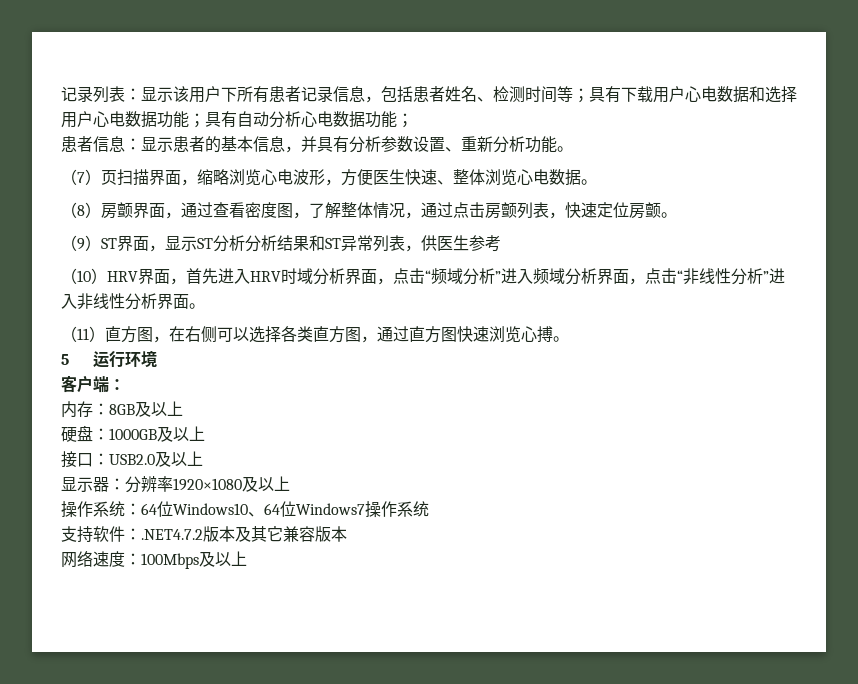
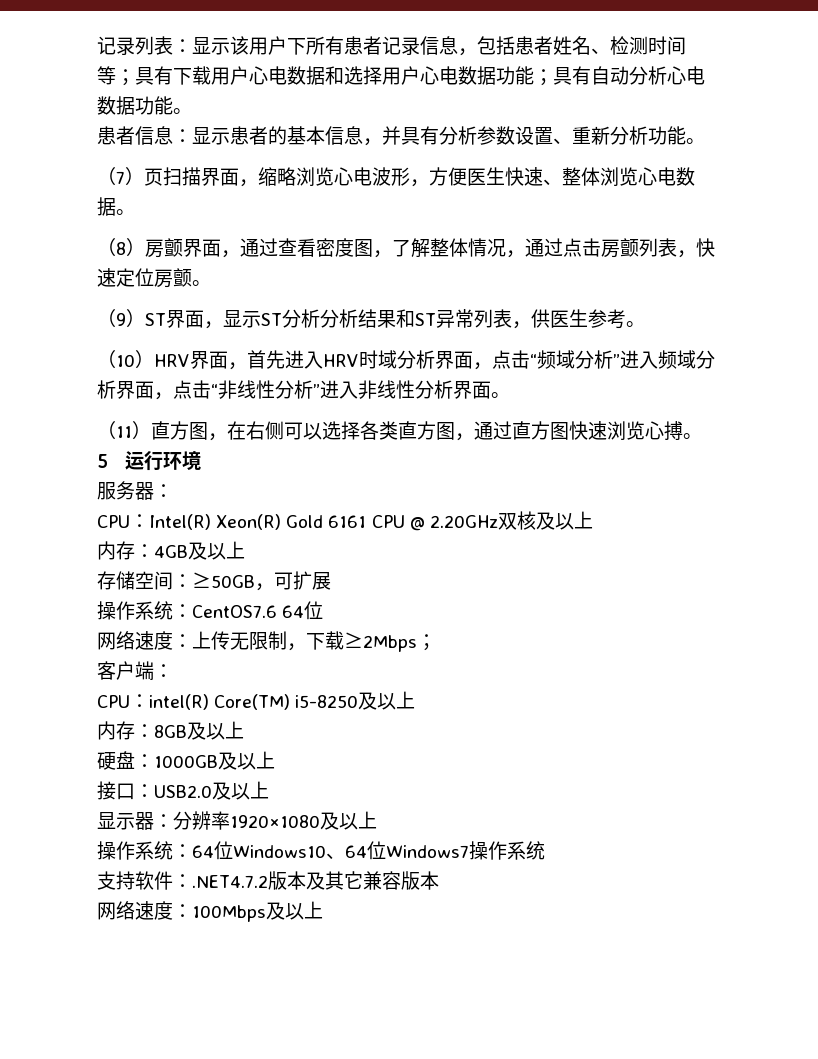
[397,113,413,128] ； -> [173,108,192,114] 。
(501, 243) none -> [626,321,645,327] 。
[61,375,125,393] 客户端： -> [97,481,173,500] [97,511,593,531] [97,541,245,560] [97,571,331,591] [97,601,324,620] [97,631,436,652] [97,661,173,680] [97,691,416,710] 服务器： // CPU：Intel(R) Xeon(R) Gold 6161 CPU @ 2.20GHz双核及以上 // 内存：4GB及以上 // 存储空间：≥50GB，可扩展 // 操作系统：CentOS7.6 64位 // 网络速度：上传无限制，下载≥2Mbps； // 客户端： // CPU：intel(R) Core(TM) i5-8250及以上

